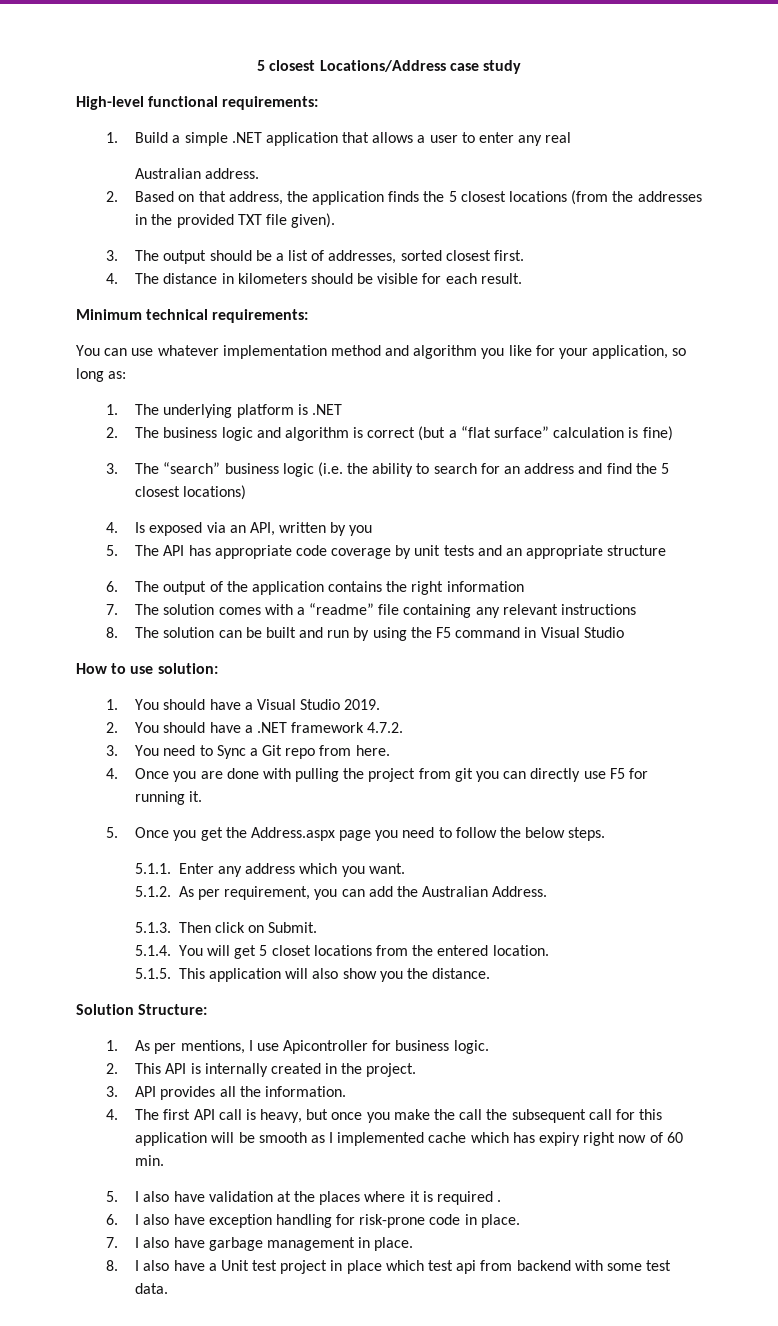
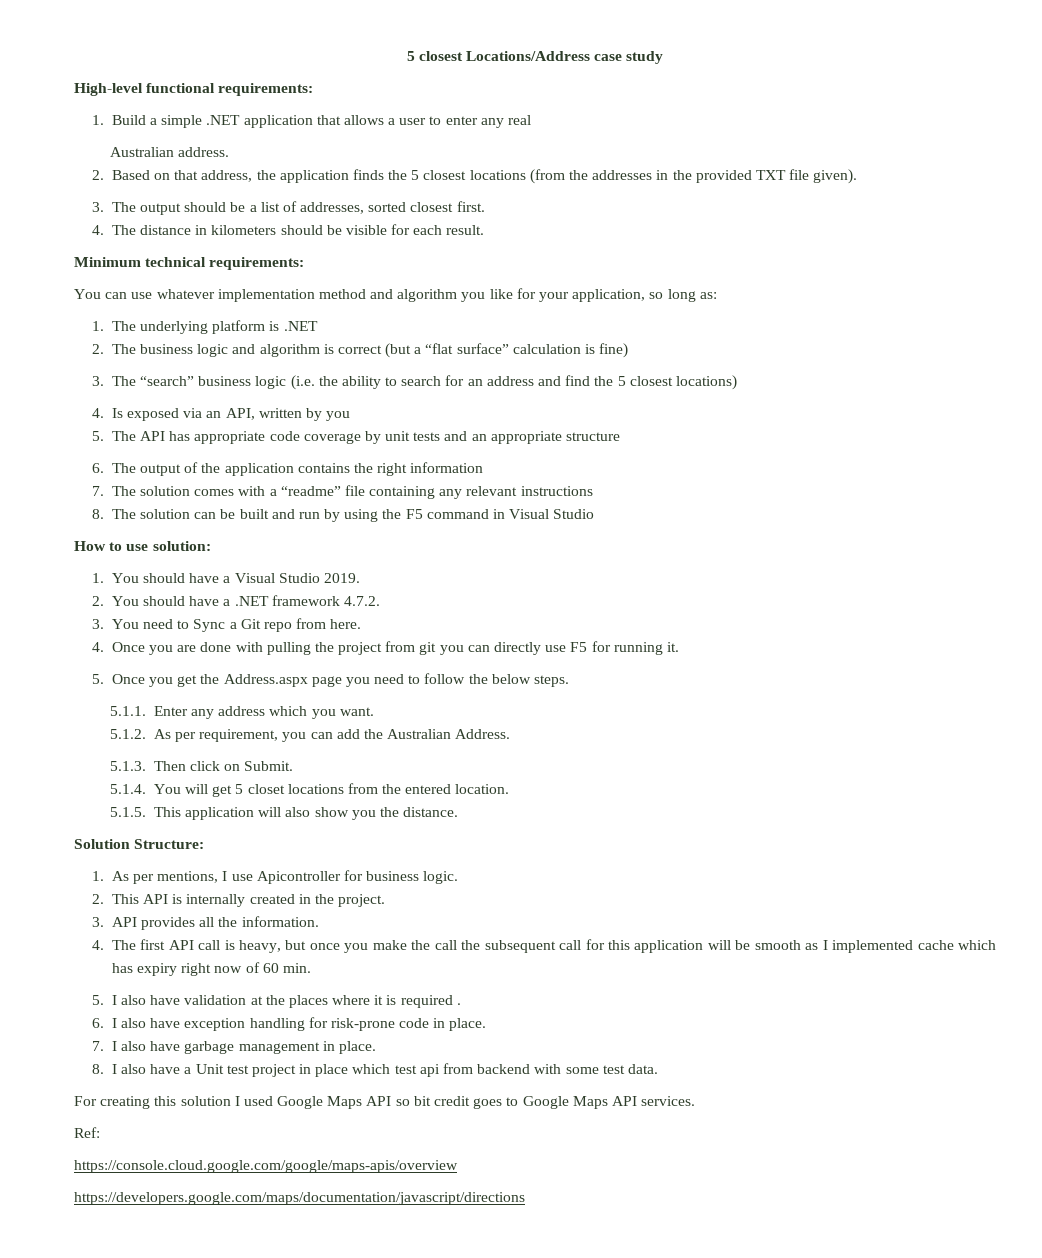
(169, 1288) none -> [74,1096,696,1109] [74,1127,100,1138] [74,1160,458,1173] [74,1192,525,1205] // For creating this solution I used Google Maps API so bit credit goes to Google Maps API services. // Ref: // https://console.cloud.google.com/google/maps-apis/overview // https://developers.google.com/maps/documentation/javascript/directions

